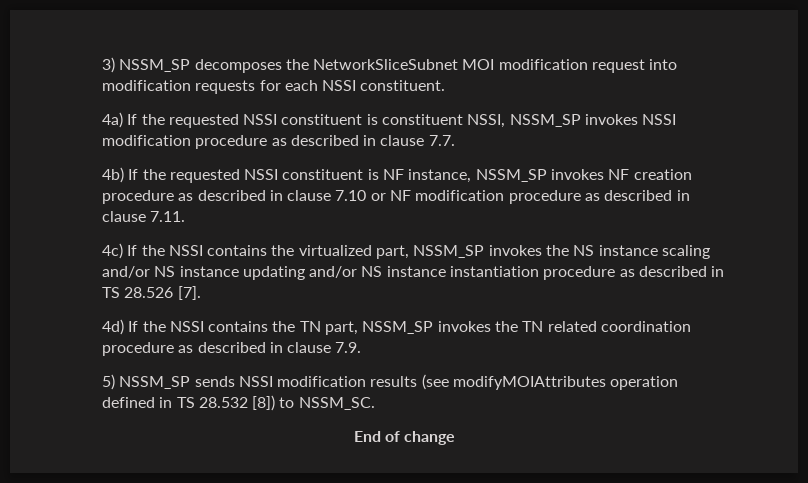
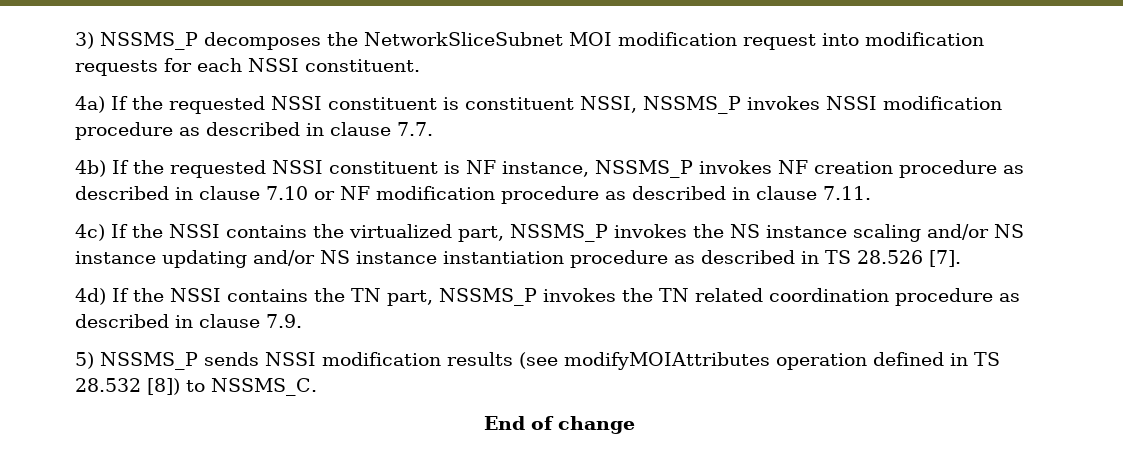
[119,59,191,72] NSSM_SP -> [100,32,199,50] NSSMS_P
[509,114,581,127] NSSM_SP -> [643,96,742,114] NSSMS_P
[475,169,547,182] NSSM_SP -> [595,160,694,178] NSSMS_P
[413,245,485,258] NSSM_SP -> [510,224,609,242] NSSMS_P
[362,321,434,334] NSSM_SP -> [439,288,538,306] NSSMS_P
[119,376,191,389] NSSM_SP -> [100,352,199,370] NSSMS_P
[298,397,375,410] NSSM_SC. -> [211,378,318,396] NSSMS_C.

